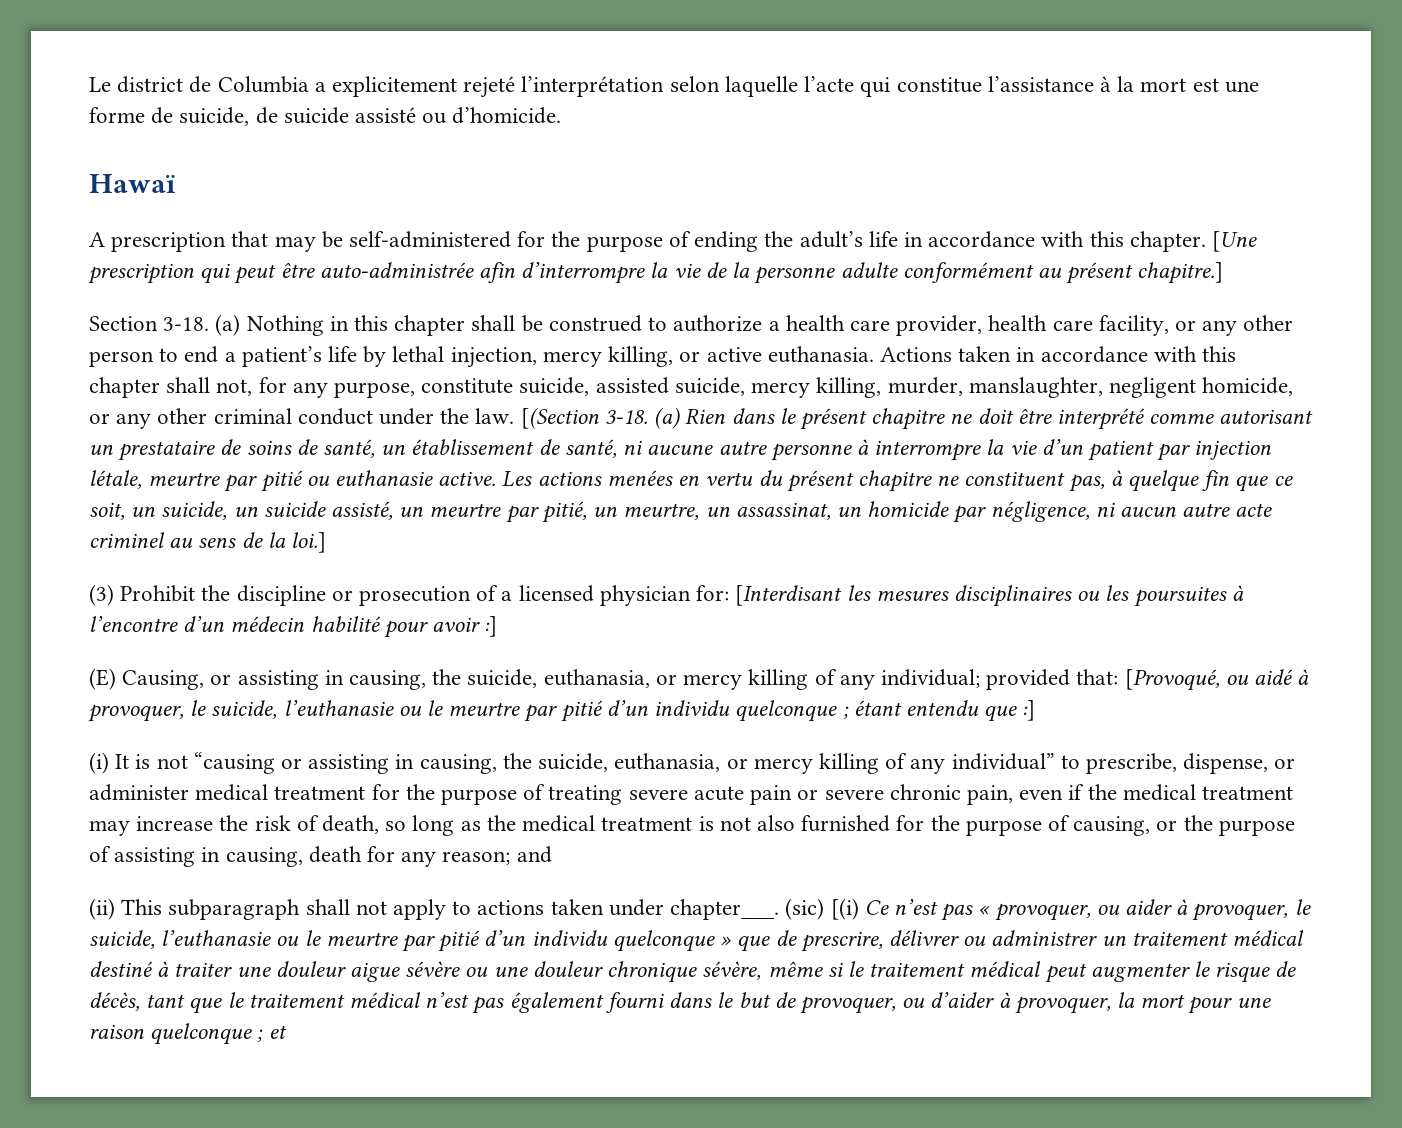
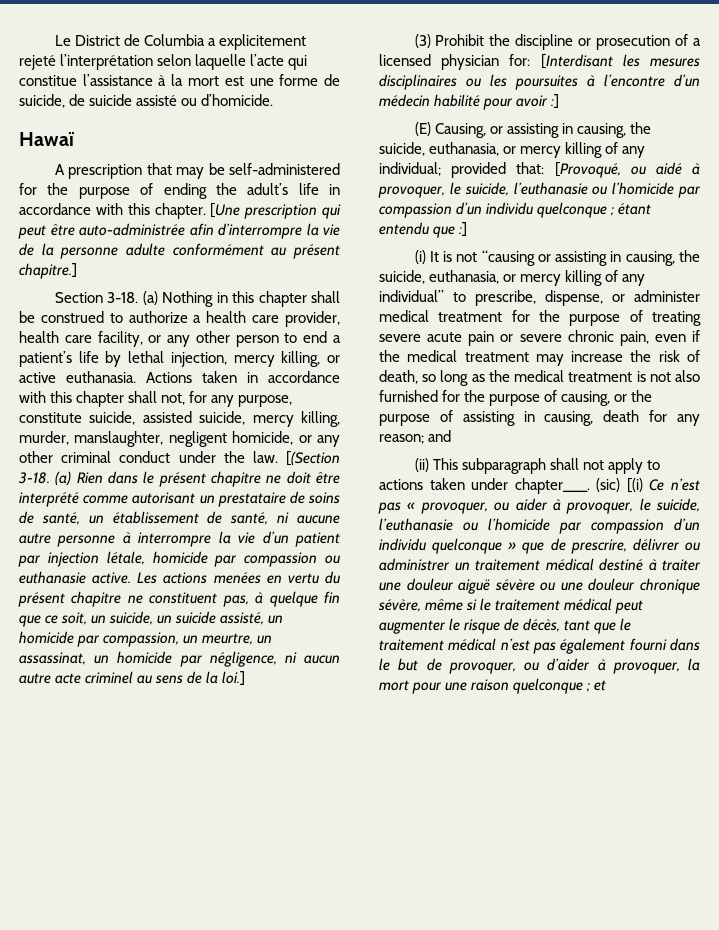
[117,76,184,93] district -> [74,35,120,46] District
[148,470,303,492] meurtre par pitié -> [152,551,318,567] homicide par compassion
[429,501,587,523] meurtre par pitié, -> [19,631,180,647] homicide par compassion,
[427,700,603,722] le meurtre par pitié -> [612,182,701,198] [379,203,452,218] l’homicide par compassion
[304,930,481,952] le meurtre par pitié -> [488,518,665,534] l’homicide par compassion
[350,962,401,982] aigue -> [458,579,491,594] aiguë

